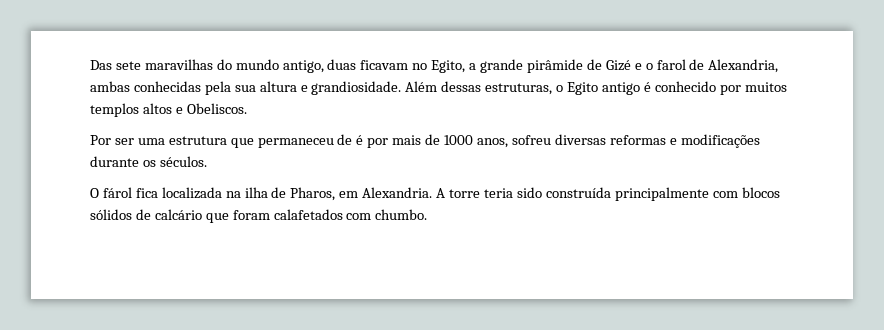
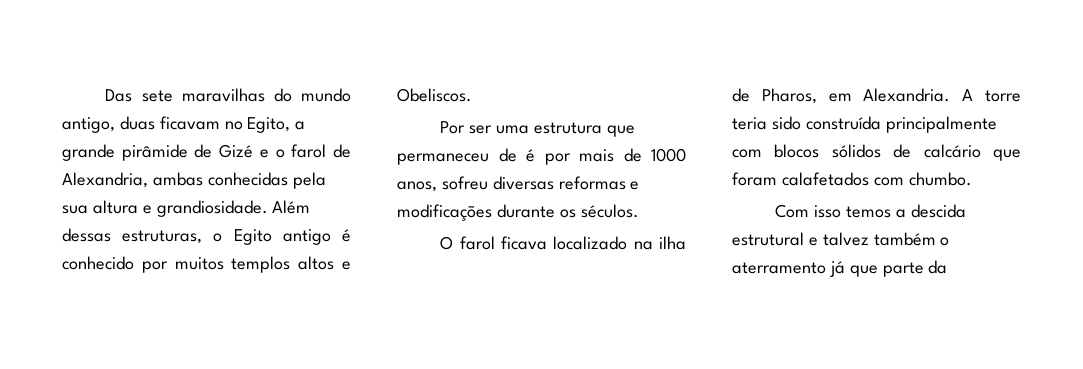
[102,187,222,199] fárol fica localizada -> [459,236,628,250] farol ficava localizado
(428, 214) none -> [775,204,966,218] [732,232,950,246] [732,260,948,277] // Com isso temos a descida estrutural e talvez também o aterramento já que parte da

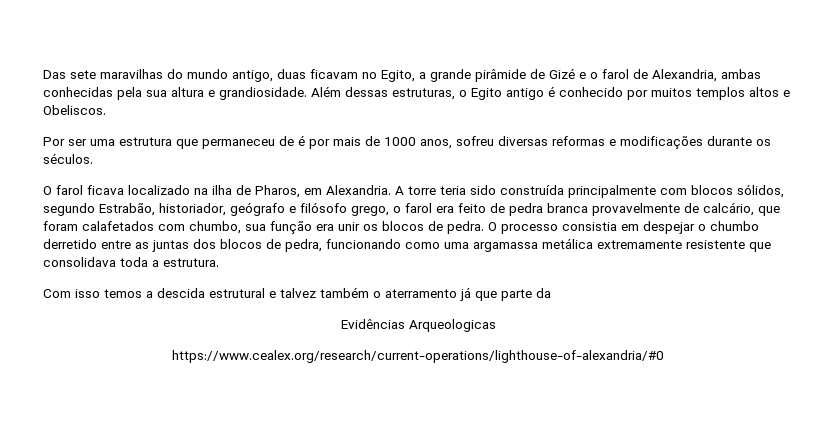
[831,144,1021,161] [732,172,972,186] sólidos de calcário que foram calafetados com chumbo. -> [737,184,784,198] [43,202,780,216] [43,221,759,234] [43,238,771,252] [43,257,219,267] sólidos, segundo Estrabão, historiador, geógrafo e filósofo grego, o farol era feito de pedra branca provavelmente de calcário, que foram calafetados com chumbo, sua função era unir os blocos de pedra. O processo consistia em despejar o chumbo derretido entre as juntas dos blocos de pedra, funcionando como uma argamassa metálica extremamente resistente que consolidava toda a estrutura.
(948, 267) none -> [340,319,496,332] [172,350,664,363] // Evidências Arqueologicas // https://www.cealex.org/research/current-operations/lighthouse-of-alexandria/#0

